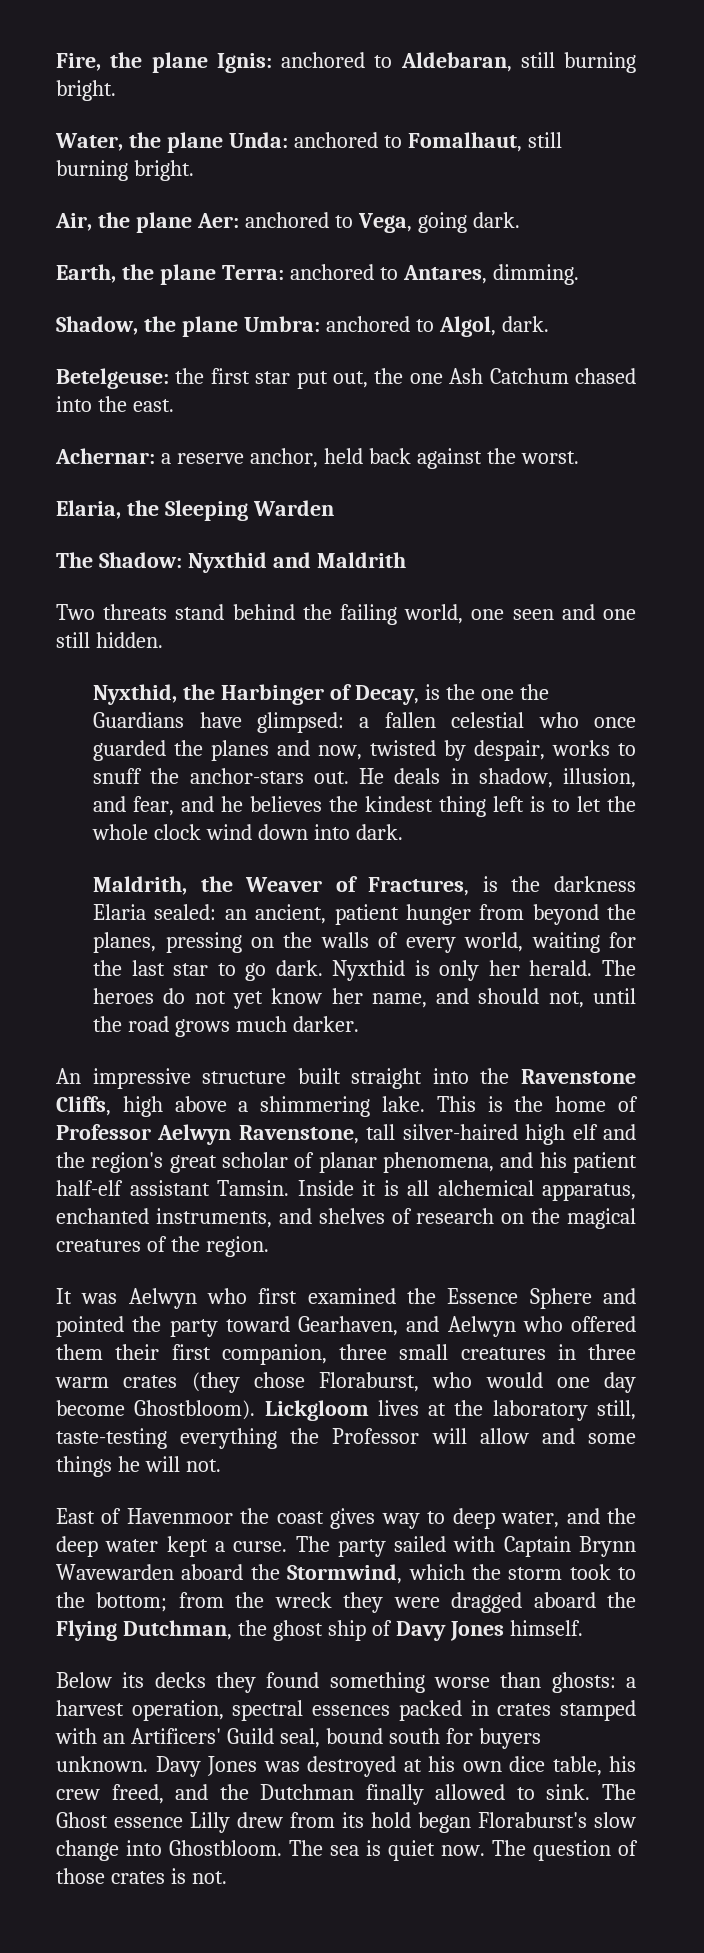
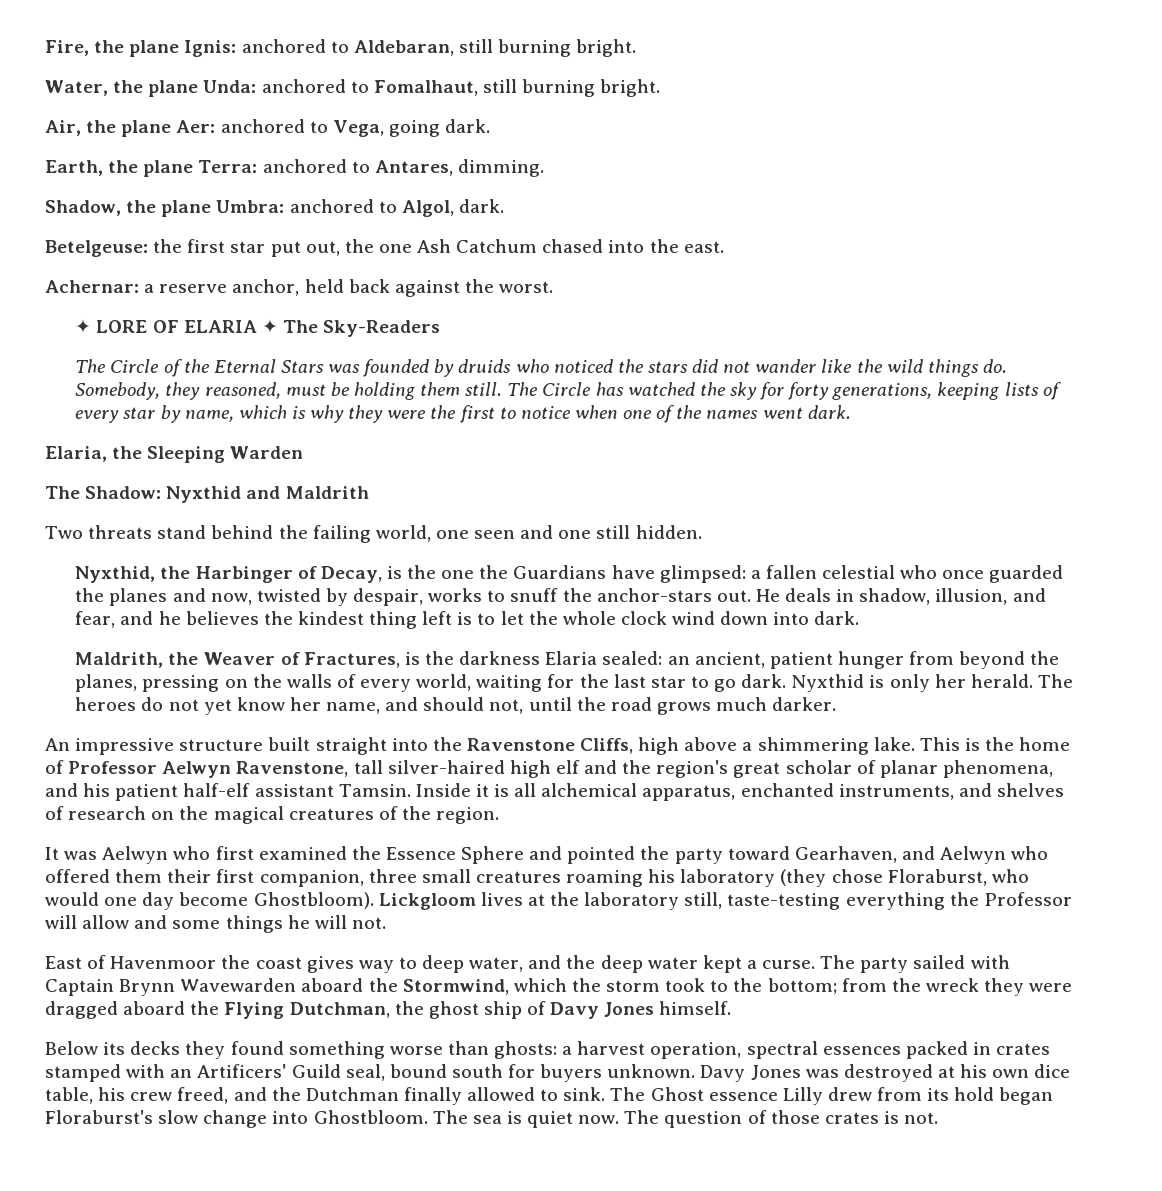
(579, 457) none -> [75,318,441,337] [75,359,1007,377] [75,382,1061,400] [75,405,851,423] // ✦ LORE OF ELARIA ✦ The Sky-Readers // The Circle of the Eternal Stars was founded by druids who noticed the stars did not wander like the wild things do. Somebody, they reasoned, must be holding them still. The Circle has watched the sky for forty generations, keeping lists of every star by name, which is why they were the first to notice when one of the names went dark.
[557,1344,636,1360] [55,1375,178,1388] in three warm crates -> [566,869,776,887] roaming his laboratory

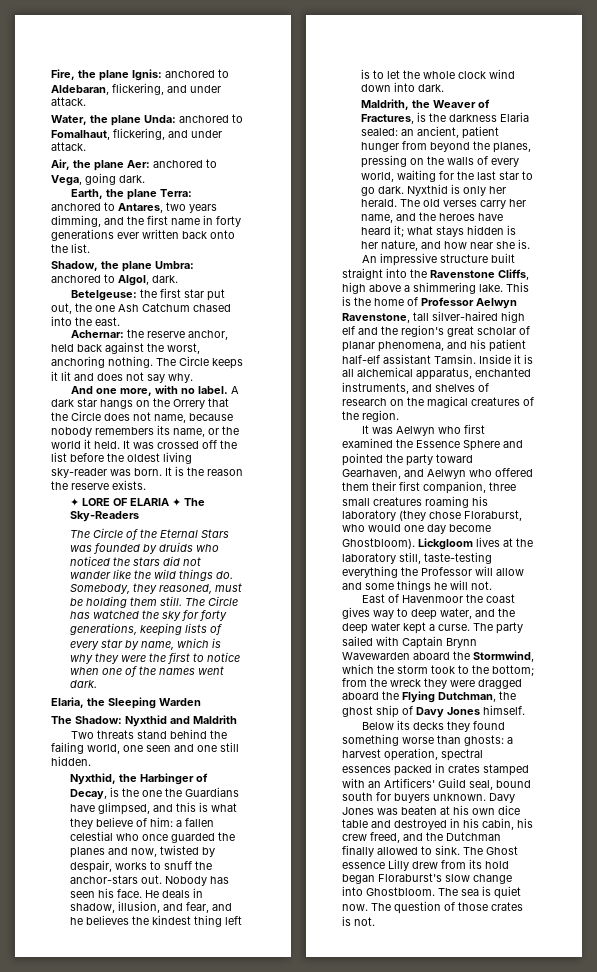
[458,39,637,57] still burning bright. -> [112,83,221,95] [51,97,86,106] flickering, and under attack.
[482,79,661,97] still burning bright. -> [113,128,222,140] [51,142,86,151] flickering, and under attack.
[457,159,544,177] dimming. -> [166,202,217,213] [51,215,241,227] [51,229,235,241] [51,243,90,253] two years dimming, and the first name in forty generations ever written back onto the list.
[144,284,155,293] a -> [126,329,144,338] the
[499,281,554,293] worst. -> [167,343,200,354] [51,356,243,369] [51,371,193,383] [70,385,239,396] [51,398,229,409] [51,411,233,423] [51,425,239,437] [51,439,237,449] [51,452,192,464] [51,466,243,478] [51,480,146,490] worst, anchoring nothing. The Circle keeps it lit and does not say why. // And one more, with no label. A dark star hangs on the Orrery that the Circle does not name, because nobody remembers its name, or the world it held. It was crossed off the list before the oldest living sky-reader was born. It is the reason the reserve exists.
[659,565,746,583] glimpsed: -> [98,802,238,815] [70,817,174,829] glimpsed, and this is what they believe of him:
(751, 596) none -> [165,876,230,886] [70,888,143,898] Nobody has seen his face.
[75,697,837,715] heroes do not yet know her name, and should not, until the road grows much darker. -> [423,199,527,209] [361,212,504,223] [361,225,517,237] [361,239,531,251] old verses carry her name, and the heroes have heard it; what stays hidden is her nature, and how near she is.
[843,1064,933,1082] destroyed -> [401,806,437,815] beaten
[45,1087,93,1104] table, -> [342,818,514,830] table and destroyed in his cabin,

